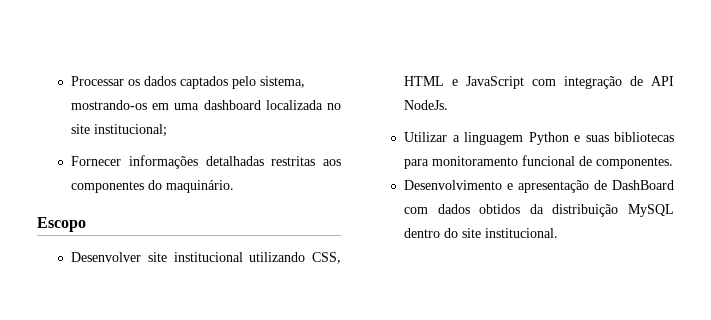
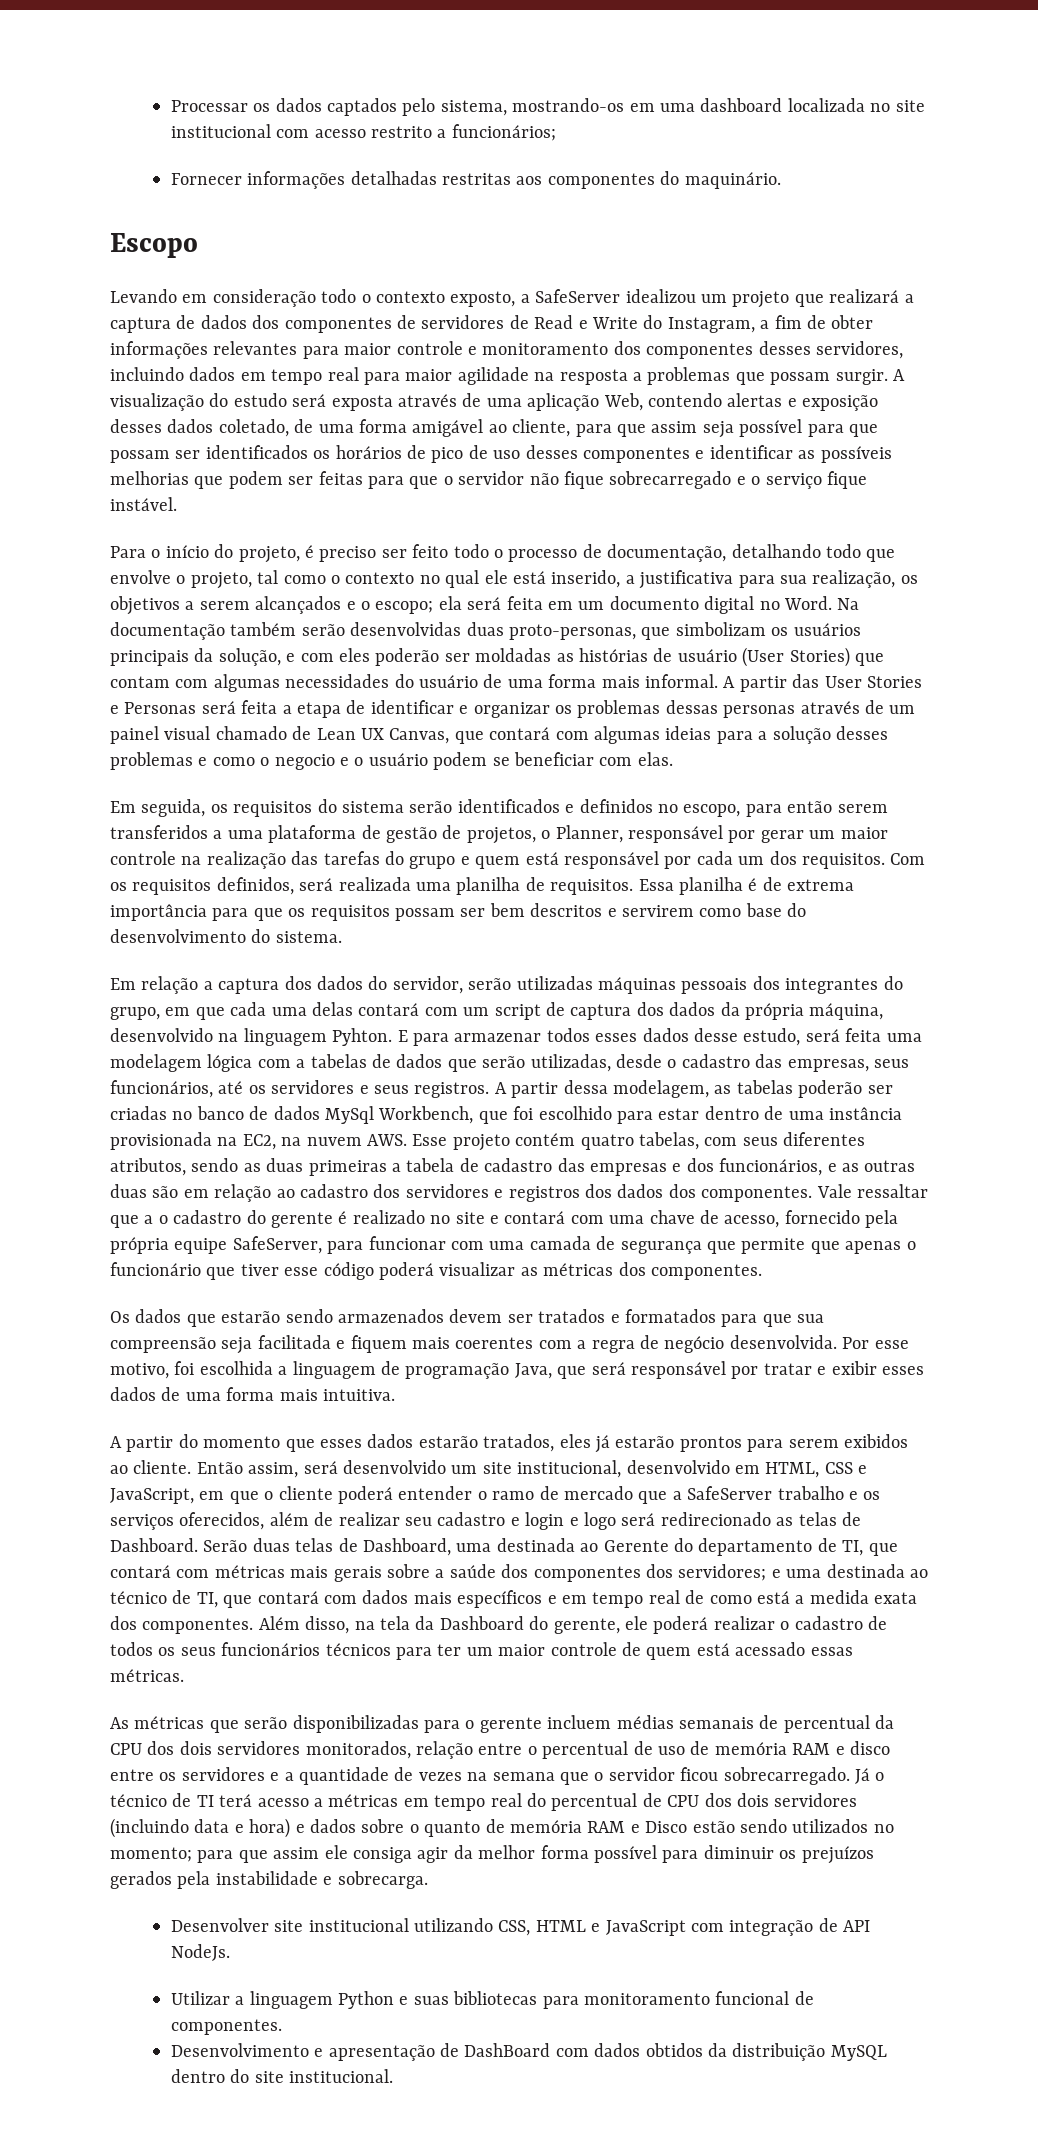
[94,124,168,137] institucional; -> [170,124,556,141] institucional com acesso restrito a funcionários;
(86, 224) none -> [110,289,914,308] [110,315,874,333] [110,341,903,359] [110,367,905,385] [110,393,879,411] [110,419,878,438] [110,445,892,463] [110,471,867,489] [110,497,177,511] [110,544,896,563] [110,570,918,589] [110,596,860,615] [110,622,861,640] [110,647,884,667] [110,674,922,692] [110,700,916,718] [110,726,888,744] [110,752,673,770] [110,799,888,817] [110,825,888,844] [110,851,926,869] [110,877,855,895] [110,903,807,921] [110,929,342,943] [110,976,903,994] [110,1002,884,1020] [110,1028,922,1046] [110,1054,909,1072] [110,1080,893,1098] [110,1106,902,1124] [110,1132,866,1151] [110,1158,916,1176] [110,1184,928,1202] [110,1210,899,1228] [110,1236,916,1254] [110,1262,762,1280] [110,1309,825,1327] [110,1335,909,1354] [110,1361,924,1379] [110,1387,395,1401] [110,1434,908,1453] [110,1460,868,1478] [110,1486,881,1504] [110,1512,861,1530] [110,1538,898,1556] [110,1564,928,1582] [110,1590,918,1608] [110,1616,887,1634] [110,1642,853,1660] [110,1669,184,1682] [110,1715,895,1733] [110,1741,890,1759] [110,1767,885,1785] [110,1793,858,1811] [110,1818,894,1838] [110,1845,874,1864] [110,1871,428,1889] // Levando em consideração todo o contexto exposto, a SafeServer idealizou um projeto que realizará a captura de dados dos componentes de servidores de Read e Write do Instagram, a fim de obter informações relevantes para maior controle e monitoramento dos componentes desses servidores, incluindo dados em tempo real para maior agilidade na resposta a problemas que possam surgir. A visualização do estudo será exposta através de uma aplicação Web, contendo alertas e exposição desses dados coletado, de uma forma amigável ao cliente, para que assim seja possível para que possam ser identificados os horários de pico de uso desses componentes e identificar as possíveis melhorias que podem ser feitas para que o servidor não fique sobrecarregado e o serviço fique instável. // Para o início do projeto, é preciso ser feito todo o processo de documentação, detalhando todo que envolve o projeto, tal como o contexto no qual ele está inserido, a justificativa para sua realização, os objetivos a serem alcançados e o escopo; ela será feita em um documento digital no Word. Na documentação também serão desenvolvidas duas proto-personas, que simbolizam os usuários principais da solução, e com eles poderão ser moldadas as histórias de usuário (User Stories) que contam com algumas necessidades do usuário de uma forma mais informal. A partir das User Stories e Personas será feita a etapa de identificar e organizar os problemas dessas personas através de um painel visual chamado de Lean UX Canvas, que contará com algumas ideias para a solução desses problemas e como o negocio e o usuário podem se beneficiar com elas. // Em seguida, os requisitos do sistema serão identificados e definidos no escopo, para então serem transferidos a uma plataforma de gestão de projetos, o Planner, responsável por gerar um maior controle na realização das tarefas do grupo e quem está responsável por cada um dos requisitos. Com os requisitos definidos, será realizada uma planilha de requisitos. Essa planilha é de extrema importância para que os requisitos possam ser bem descritos e servirem como base do desenvolvimento do sistema. // Em relação a captura dos dados do servidor, serão utilizadas máquinas pessoais dos integrantes do grupo, em que cada uma delas contará com um script de captura dos dados da própria máquina, desenvolvido na linguagem Pyhton. E para armazenar todos esses dados desse estudo, será feita uma modelagem lógica com a tabelas de dados que serão utilizadas, desde o cadastro das empresas, seus funcionários, até os servidores e seus registros. A partir dessa modelagem, as tabelas poderão ser criadas no banco de dados MySql Workbench, que foi escolhido para estar dentro de uma instância provisionada na EC2, na nuvem AWS. Esse projeto contém quatro tabelas, com seus diferentes atributos, sendo as duas primeiras a tabela de cadastro das empresas e dos funcionários, e as outras duas são em relação ao cadastro dos servidores e registros dos dados dos componentes. Vale ressaltar que a o cadastro do gerente é realizado no site e contará com uma chave de acesso, fornecido pela própria equipe SafeServer, para funcionar com uma camada de segurança que permite que apenas o funcionário que tiver esse código poderá visualizar as métricas dos componentes. // Os dados que estarão sendo armazenados devem ser tratados e formatados para que sua compreensão seja facilitada e fiquem mais coerentes com a regra de negócio desenvolvida. Por esse motivo, foi escolhida a linguagem de programação Java, que será responsável por tratar e exibir esses dados de uma forma mais intuitiva. // A partir do momento que esses dados estarão tratados, eles já estarão prontos para serem exibidos ao cliente. Então assim, será desenvolvido um site institucional, desenvolvido em HTML, CSS e JavaScript, em que o cliente poderá entender o ramo de mercado que a SafeServer trabalho e os serviços oferecidos, além de realizar seu cadastro e login e logo será redirecionado as telas de Dashboard. Serão duas telas de Dashboard, uma destinada ao Gerente do departamento de TI, que contará com métricas mais gerais sobre a saúde dos componentes dos servidores; e uma destinada ao técnico de TI, que contará com dados mais específicos e em tempo real de como está a medida exata dos componentes. Além disso, na tela da Dashboard do gerente, ele poderá realizar o cadastro de todos os seus funcionários técnicos para ter um maior controle de quem está acessado essas métricas. // As métricas que serão disponibilizadas para o gerente incluem médias semanais de percentual da CPU dos dois servidores monitorados, relação entre o percentual de uso de memória RAM e disco entre os servidores e a quantidade de vezes na semana que o servidor ficou sobrecarregado. Já o técnico de TI terá acesso a métricas em tempo real do percentual de CPU dos dois servidores (incluindo data e hora) e dados sobre o quanto de memória RAM e Disco estão sendo utilizados no momento; para que assim ele consiga agir da melhor forma possível para diminuir os prejuízos gerados pela instabilidade e sobrecarga.

